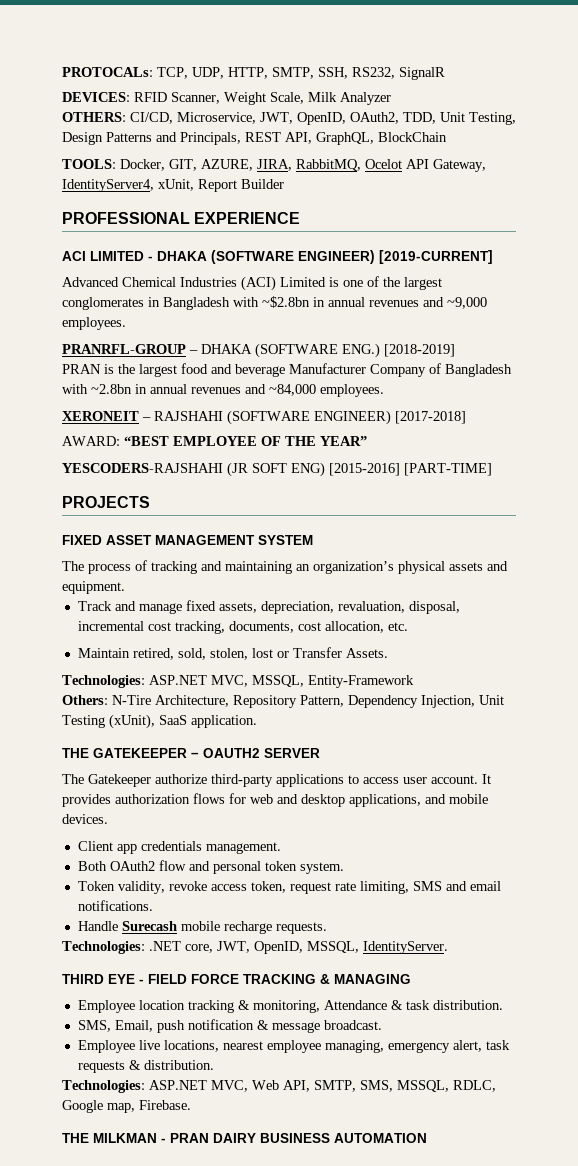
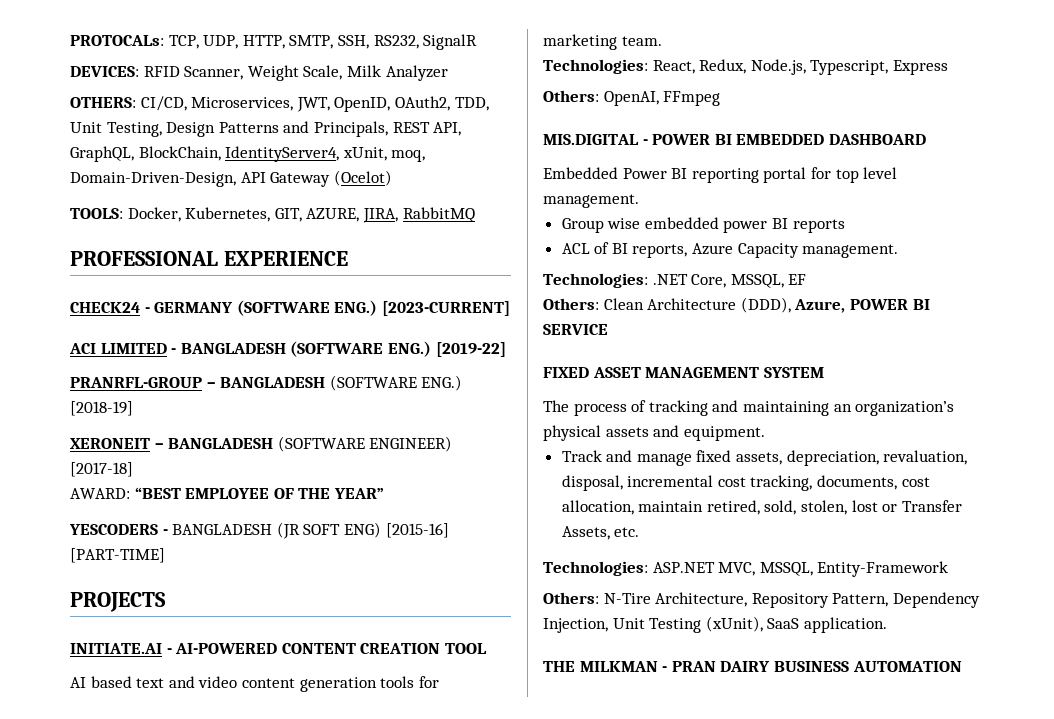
[177,112,256,124] Microservice, -> [191,97,294,111] Microservices,
[378,132,447,142] BlockChain -> [138,146,426,162] [70,170,392,187] BlockChain, IdentityServer4, xUnit, moq, Domain-Driven-Design, API Gateway (Ocelot)
(165, 165) none -> [185,207,271,222] Kubernetes,
[296,159,486,172] [62,179,284,192] [62,212,301,224] [62,250,493,264] [62,276,442,291] [62,296,487,310] [62,317,126,330] RabbitMQ, Ocelot API Gateway, IdentityServer4, xUnit, Report Builder // PROFESSIONAL EXPERIENCE // ACI LIMITED - DHAKA (SOFTWARE ENGINEER) [2019-CURRENT] // Advanced Chemical Industries (ACI) Limited is one of the largest conglomerates in Bangladesh with ~$2.8bn in annual revenues and ~9,000 employees. -> [402,207,475,222] [70,251,348,266] [70,300,510,316] [69,341,506,357] RabbitMQ // PROFESSIONAL EXPERIENCE // CHECK24 - GERMANY (SOFTWARE ENG.) [2023-CURRENT] // ACI LIMITED - BANGLADESH (SOFTWARE ENG.) [2019-22]
[201,343,455,358] [62,363,512,377] [62,384,384,397] DHAKA (SOFTWARE ENG.) [2018-2019] // PRAN is the largest food and beverage Manufacturer Company of Bangladesh with ~2.8bn in annual revenues and ~84,000 employees. -> [220,375,463,391] [70,401,133,416] BANGLADESH (SOFTWARE ENG.) [2018-19]
[154,410,466,425] RAJSHAHI (SOFTWARE ENGINEER) [2017-2018] -> [168,436,453,452] [70,462,133,477] BANGLADESH (SOFTWARE ENGINEER) [2017-18]
[62,463,223,473] YESCODERS-RAJSHAHI -> [69,524,273,535] YESCODERS - BANGLADESH
[329,463,400,476] [2015-2016] -> [385,523,449,538] [2015-16]
(150, 502) none -> [70,643,487,654] [70,676,439,692] [543,34,662,50] [543,59,948,75] [543,90,721,106] [543,134,926,145] [543,167,898,183] [543,194,639,208] [561,217,845,233] [561,242,899,258] [543,273,807,288] [543,297,930,313] [543,324,608,335] // INITIATE.AI - AI-POWERED CONTENT CREATION TOOL // AI based text and video content generation tools for marketing team. // Technologies: React, Redux, Node.js, Typescript, Express // Others: OpenAI, FFmpeg // MIS.DIGITAL - POWER BI EMBEDDED DASHBOARD // Embedded Power BI reporting portal for top level management. // Group wise embedded power BI reports // ACL of BI reports, Azure Capacity management. // Technologies: .NET Core, MSSQL, EF // Others: Clean Architecture (DDD), Azure, POWER BI SERVICE
[387,622,408,631] [77,648,130,658] etc. // Maintain -> [638,501,704,512] maintain
[345,648,388,658] Assets. -> [561,526,640,540] Assets, etc.
[62,748,320,758] [62,774,491,787] [62,793,488,807] [62,814,108,824] [77,841,281,854] [77,860,344,874] [77,881,501,894] [77,900,153,911] [77,921,327,934] [62,941,448,954] [62,974,411,984] [77,1000,503,1013] [77,1019,382,1033] [77,1040,510,1053] [77,1060,214,1073] [62,1080,496,1093] [62,1100,191,1113] // THE GATEKEEPER – OAUTH2 SERVER // The Gatekeeper authorize third-party applications to access user account. It provides authorization flows for web and desktop applications, and mobile devices. // Client app credentials management. // Both OAuth2 flow and personal token system. // Token validity, revoke access token, request rate limiting, SMS and email notifications. // Handle Surecash mobile recharge requests. // Technologies: .NET core, JWT, OpenID, MSSQL, IdentityServer. // THIRD EYE - FIELD FORCE TRACKING & MANAGING // Employee location tracking & monitoring, Attendance & task distribution. // SMS, Email, push notification & message broadcast. // Employee live locations, nearest employee managing, emergency alert, task requests & distribution. // Technologies: ASP.NET MVC, Web API, SMTP, SMS, MSSQL, RDLC, Google map, Firebase. -> (887, 625) none

